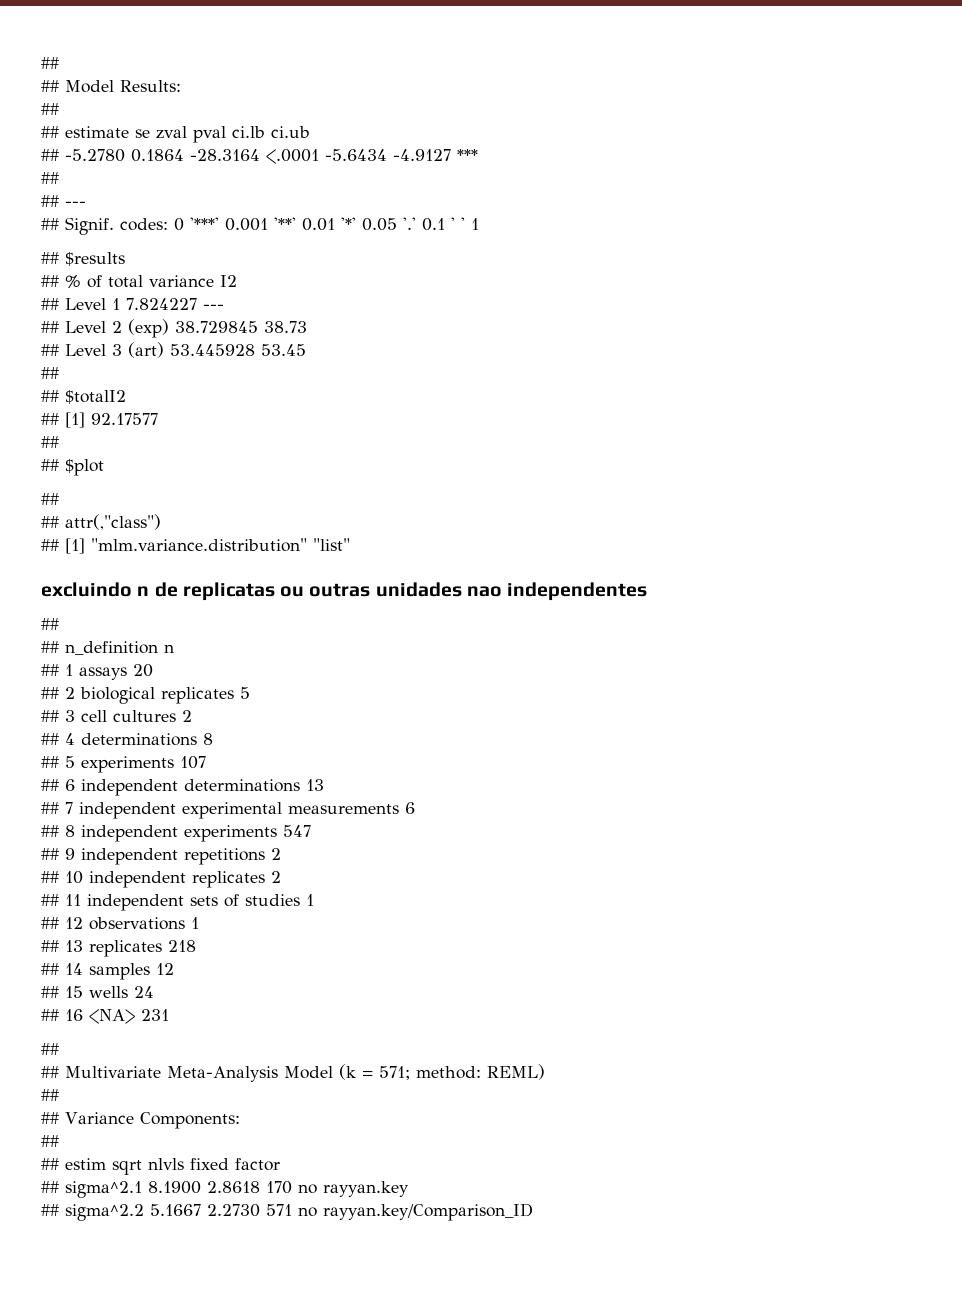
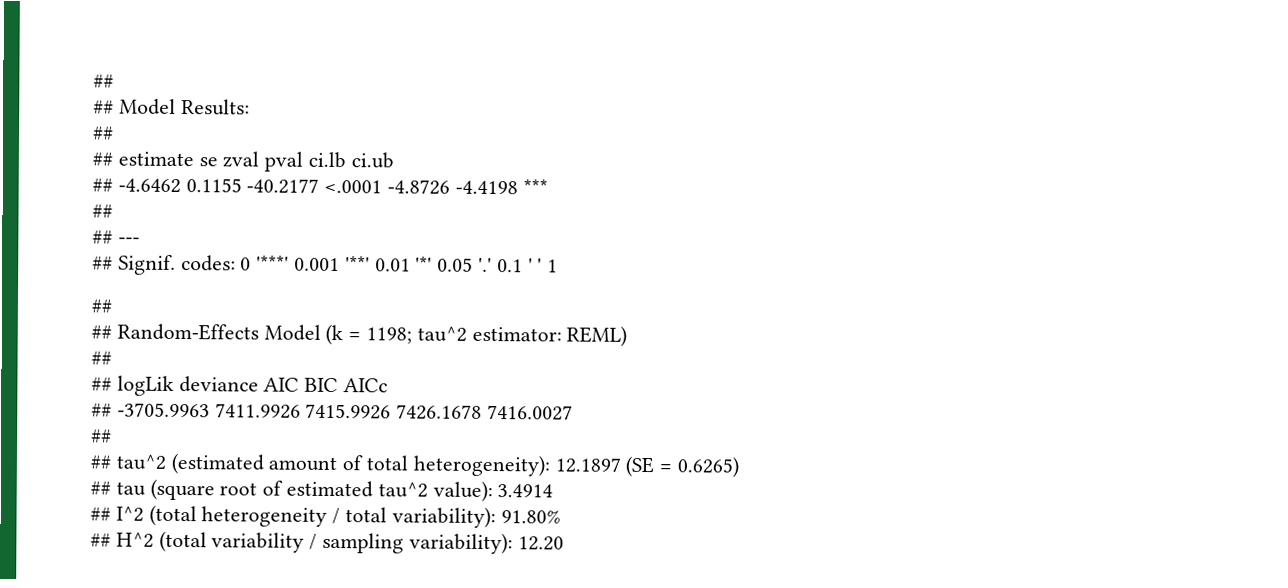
[65,149,451,164] -5.2780 0.1864 -28.3164 <.0001 -5.6434 -4.9127 -> [117,178,518,195] -4.6462 0.1155 -40.2177 <.0001 -4.8726 -4.4198
[65,252,125,266] [41,275,237,288] [41,298,224,310] [41,319,307,338] [41,342,306,358] [41,367,59,379] [41,390,126,404] [41,412,158,428] [41,436,59,448] [41,459,104,476] [41,493,59,505] [41,514,161,530] [41,538,350,554] [41,582,648,601] [41,618,59,630] [41,641,174,655] [41,664,153,680] [41,687,250,704] [41,710,192,722] [41,733,213,746] [41,756,206,773] [41,779,324,796] [41,802,415,819] [41,825,311,842] [41,848,281,865] [41,871,281,888] [41,894,314,911] [41,917,199,930] [41,940,196,957] [41,963,174,980] [41,986,154,998] [41,1009,169,1024] [41,1043,59,1055] [41,1064,545,1082] [41,1089,59,1101] [41,1112,240,1129] [41,1135,59,1147] [41,1158,280,1175] [41,1181,409,1198] [41,1203,533,1221] $results // ## % of total variance I2 // ## Level 1 7.824227 --- // ## Level 2 (exp) 38.729845 38.73 // ## Level 3 (art) 53.445928 53.45 // ## // ## $totalI2 // ## [1] 92.17577 // ## // ## $plot // ## // ## attr(,"class") // ## [1] "mlm.variance.distribution" "list" // excluindo n de replicatas ou outras unidades nao independentes // ## // ## n_definition n // ## 1 assays 20 // ## 2 biological replicates 5 // ## 3 cell cultures 2 // ## 4 determinations 8 // ## 5 experiments 107 // ## 6 independent determinations 13 // ## 7 independent experimental measurements 6 // ## 8 independent experiments 547 // ## 9 independent repetitions 2 // ## 10 independent replicates 2 // ## 11 independent sets of studies 1 // ## 12 observations 1 // ## 13 replicates 218 // ## 14 samples 12 // ## 15 wells 24 // ## 16 <NA> 231 // ## // ## Multivariate Meta-Analysis Model (k = 571; method: REML) // ## // ## Variance Components: // ## // ## estim sqrt nlvls fixed factor // ## sigma^2.1 8.1900 2.8618 170 no rayyan.key // ## sigma^2.2 5.1667 2.2730 571 no rayyan.key/Comparison_ID -> [91,323,628,347] [91,351,112,365] [91,375,389,396] [91,402,574,421] [91,429,112,443] [90,452,740,478] [90,478,554,503] [90,504,561,529] [90,530,564,555] // ## Random-Effects Model (k = 1198; tau^2 estimator: REML) // ## // ## logLik deviance AIC BIC AICc // ## -3705.9963 7411.9926 7415.9926 7426.1678 7416.0027 // ## // ## tau^2 (estimated amount of total heterogeneity): 12.1897 (SE = 0.6265) // ## tau (square root of estimated tau^2 value): 3.4914 // ## I^2 (total heterogeneity / total variability): 91.80% // ## H^2 (total variability / sampling variability): 12.20

